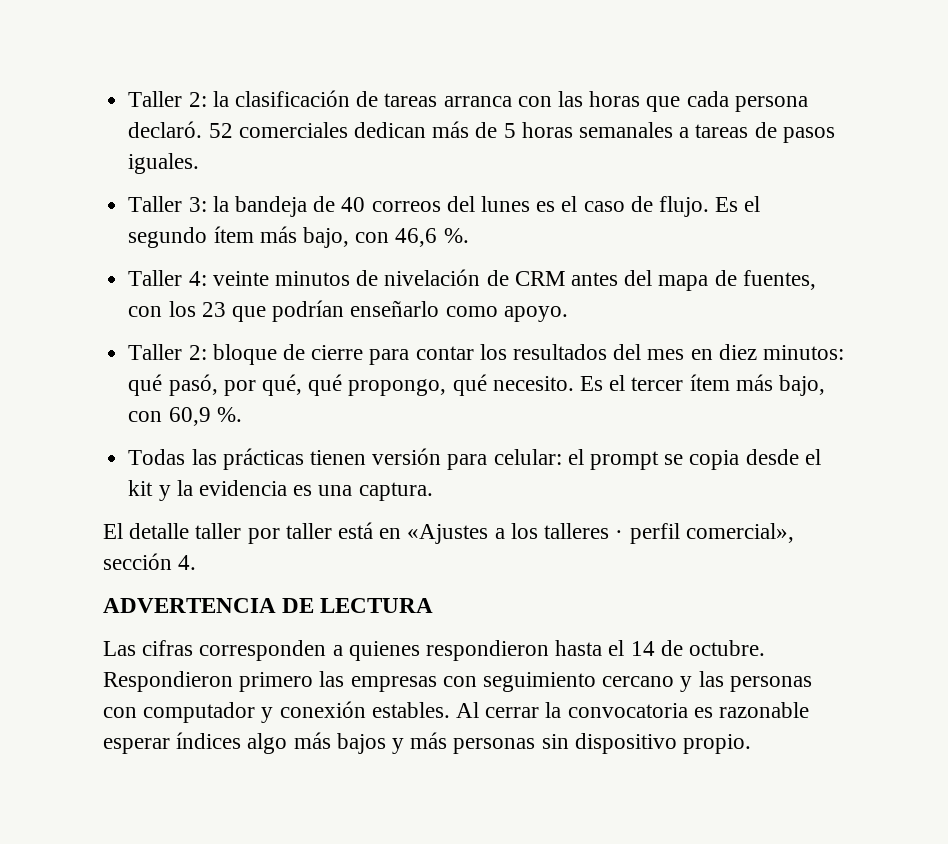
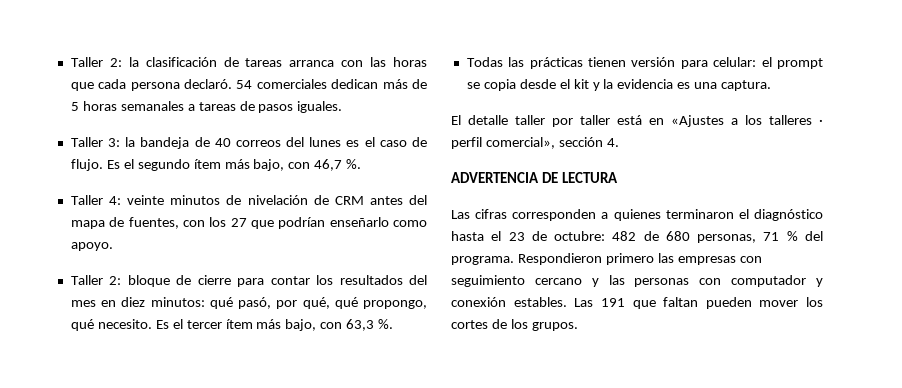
[208,123,233,138] 52 -> [236,80,253,89] 54
[395,228,438,247] 46,6 -> [314,159,343,171] 46,7
[201,302,226,317] 23 -> [230,218,247,227] 27
[168,407,211,426] 60,9 -> [346,319,375,331] 63,3
[426,640,766,661] respondieron hasta el 14 de octubre. -> [665,209,823,221] [451,231,823,243] [451,256,514,265] terminaron el diagnóstico hasta el 23 de octubre: 482 de 680 personas, 71 % del programa.
[456,702,810,718] [103,732,752,754] Al cerrar la convocatoria es razonable esperar índices algo más bajos y más personas sin dispositivo propio. -> [574,297,823,309] [451,319,578,331] Las 191 que faltan pueden mover los cortes de los grupos.

